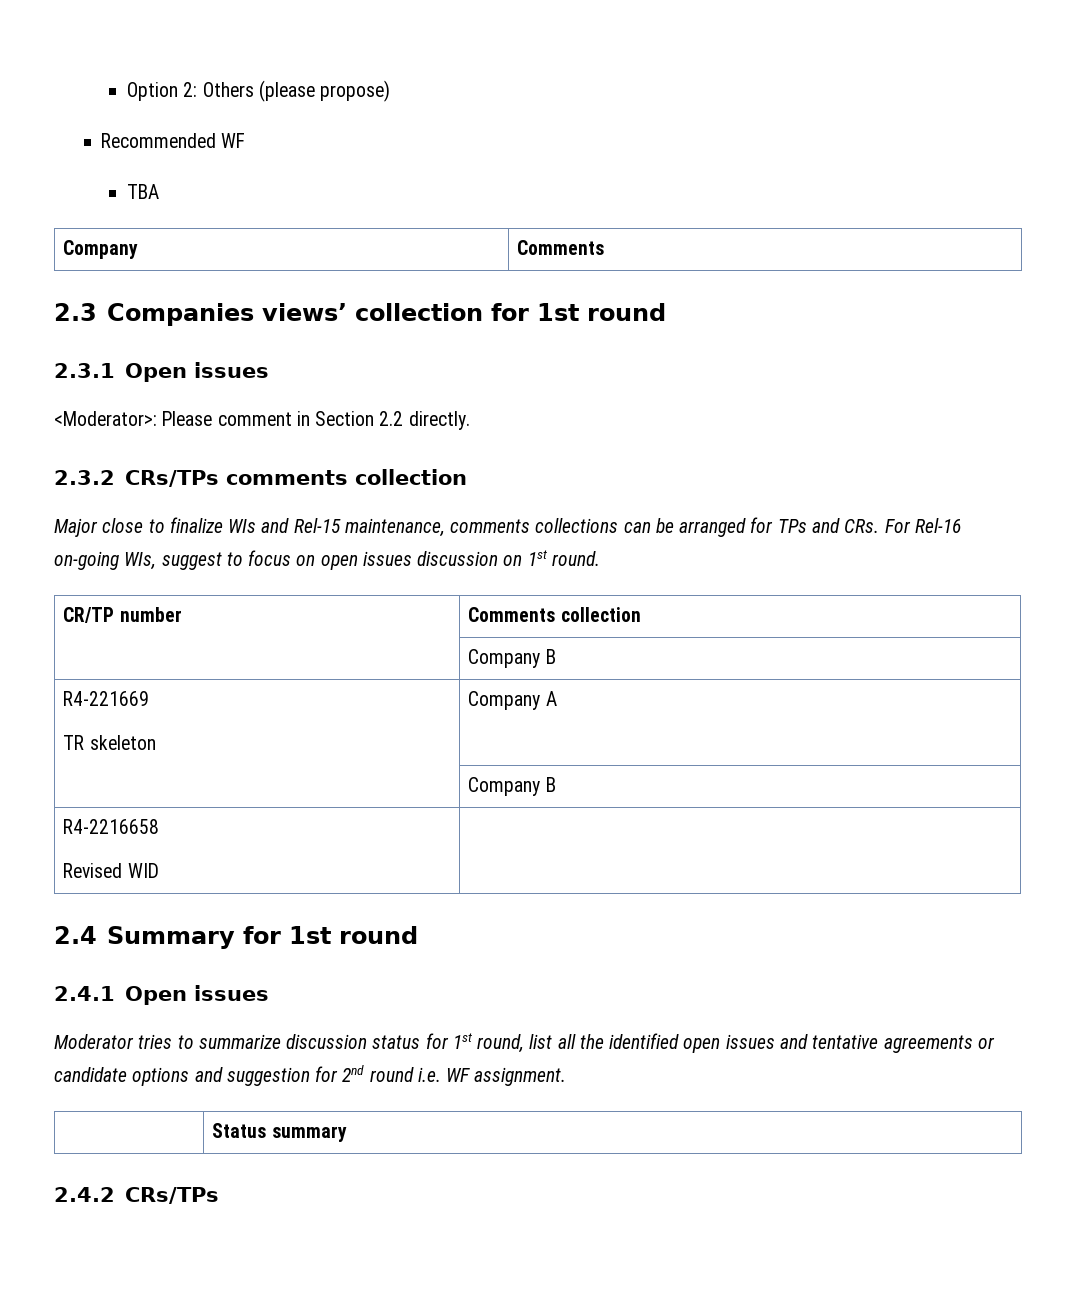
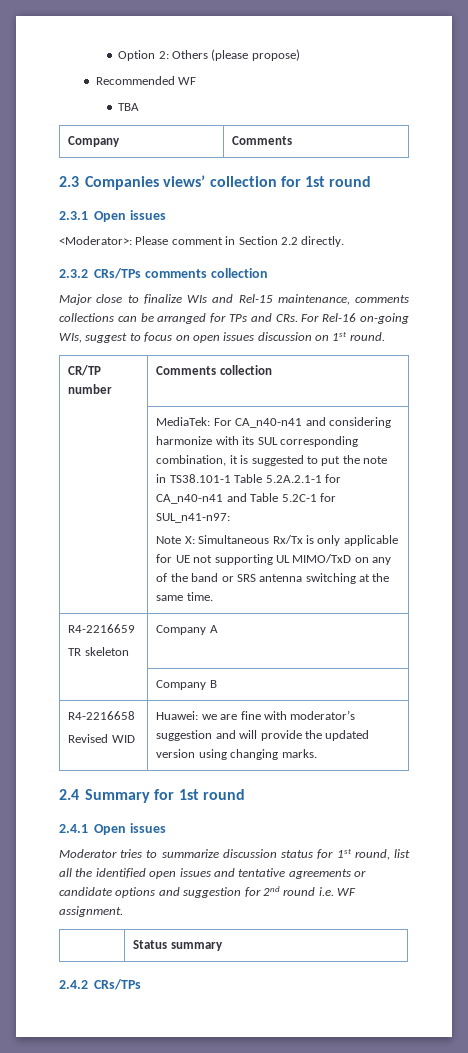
[468,649,556,668] [63,691,150,706] Company B // R4-221669 -> [156,417,391,428] [156,436,358,447] [156,455,388,466] [156,474,341,483] [156,493,336,504] [156,513,231,523] [156,535,398,546] [156,554,392,565] [156,573,390,584] [156,592,213,601] [68,624,136,633] MediaTek: For CA_n40-n41 and considering harmonize with its SUL corresponding combination, it is suggested to put the note in TS38.101-1 Table 5.2A.2.1-1 for CA_n40-n41 and Table 5.2C-1 for SUL_n41-n97: // Note X: Simultaneous Rx/Tx is only applicable for UE not supporting UL MIMO/TxD on any of the band or SRS antenna switching at the same time. // R4-2216659
(159, 870) none -> [156,710,356,720] [156,730,370,741] [156,749,317,760] Huawei: we are fine with moderator’s suggestion and will provide the updated version using changing marks.

